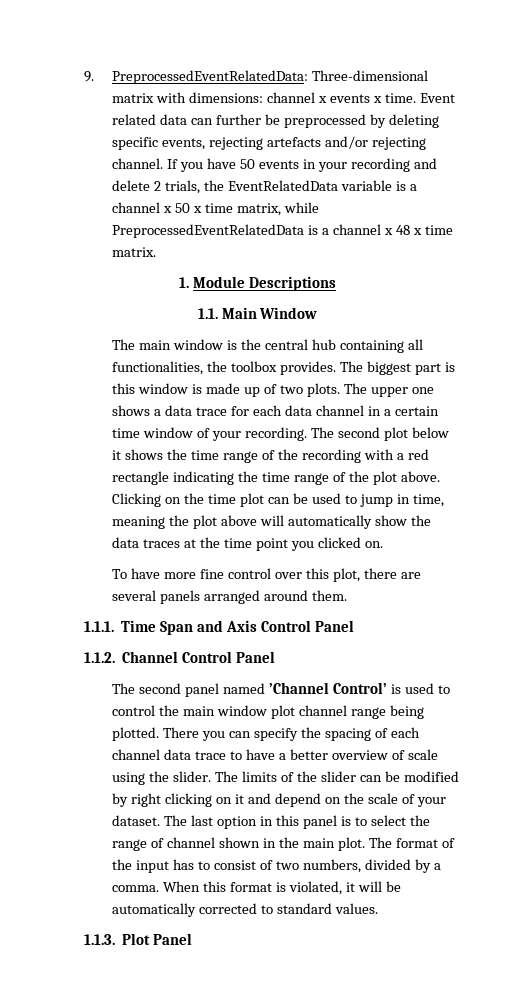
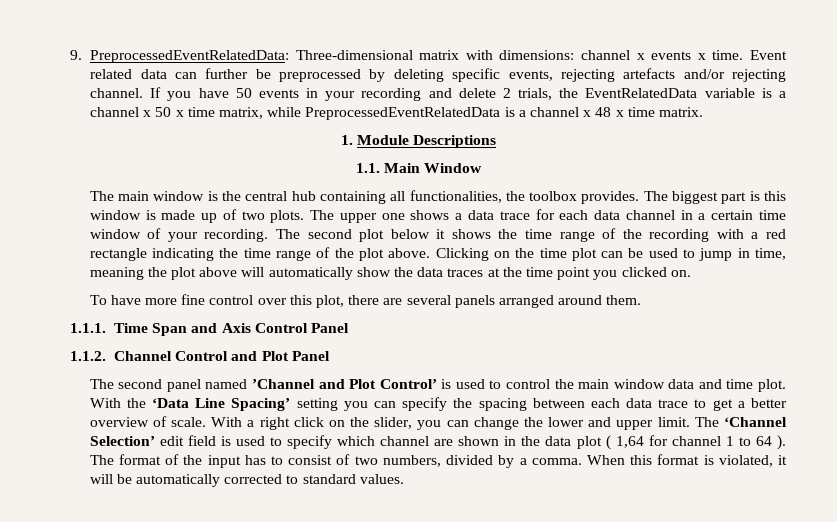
(232, 657) none -> [231,351,289,361] and Plot
(330, 688) none -> [318,379,377,389] and Plot
[271,705,424,719] [112,727,200,741] plot channel range being plotted. There -> [668,379,787,392] [89,398,338,411] data and time plot. With the ‘Data Line Spacing’ setting
[374,727,420,738] [112,749,161,760] of each channel -> [532,398,620,408] between each
[246,749,276,760] have -> [712,399,733,411] get
[407,749,438,760] [112,771,459,785] [112,793,446,807] [112,815,430,829] [112,837,365,851] scale using the slider. The limits of the slider can be modified by right clicking on it and depend on the scale of your dataset. The last option in this panel is to select the range of channel shown in the main plot. -> [171,417,787,430] [89,435,787,450] scale. With a right click on the slider, you can change the lower and upper limit. The ‘Channel Selection’ edit field is used to specify which channel are shown in the data plot ( 1,64 for channel 1 to 64 ).
[83,933,192,945] // 1.1.3. Plot Panel -> (404, 479) none

